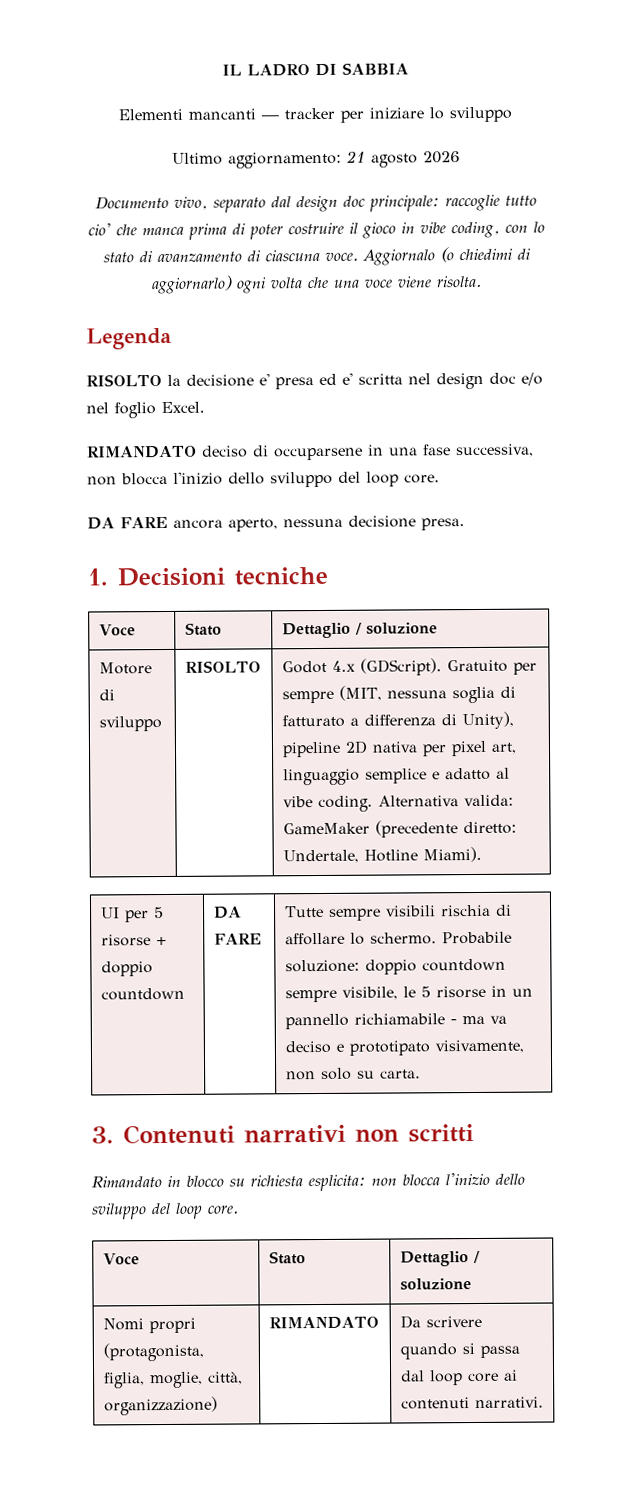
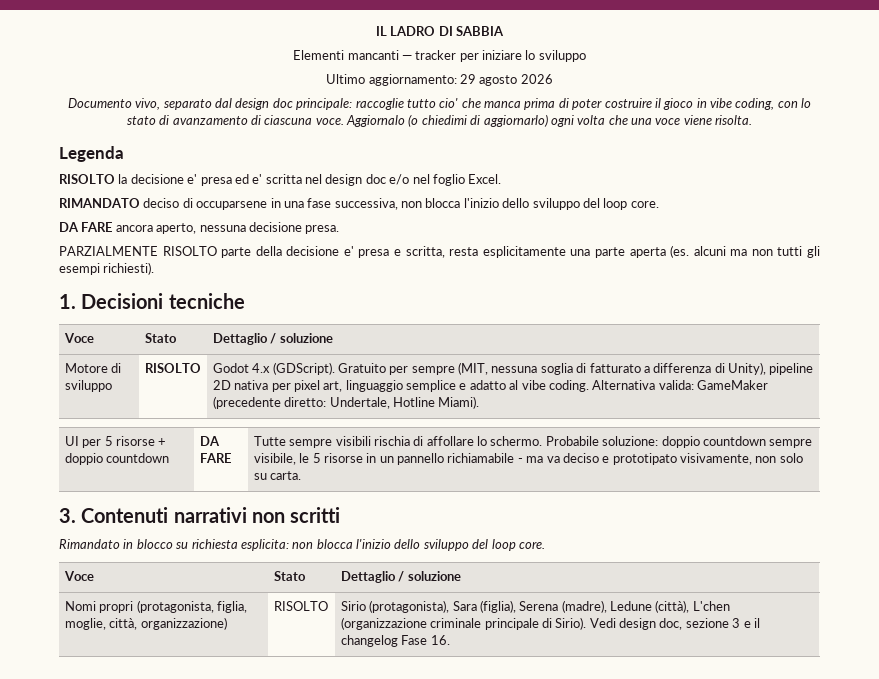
[346,150,366,163] 21 -> [460,74,476,84] 29
(465, 524) none -> [59,245,820,258] [59,262,155,275] // PARZIALMENTE RISOLTO parte della decisione e' presa e scritta, resta esplicitamente una parte aperta (es. alcuni ma non tutti gli esempi richiesti).
[268,1316,379,1330] [399,1315,482,1329] [399,1343,520,1360] [400,1369,518,1386] [400,1396,544,1410] RIMANDATO | Da scrivere quando si passa dal loop core ai contenuti narrativi. -> [273,601,328,611] [340,600,730,613] [340,617,760,630] [340,635,450,647] RISOLTO | Sirio (protagonista), Sara (figlia), Serena (madre), Ledune (città), L'chen (organizzazione criminale principale di Sirio). Vedi design doc, sezione 3 e il changelog Fase 16.

